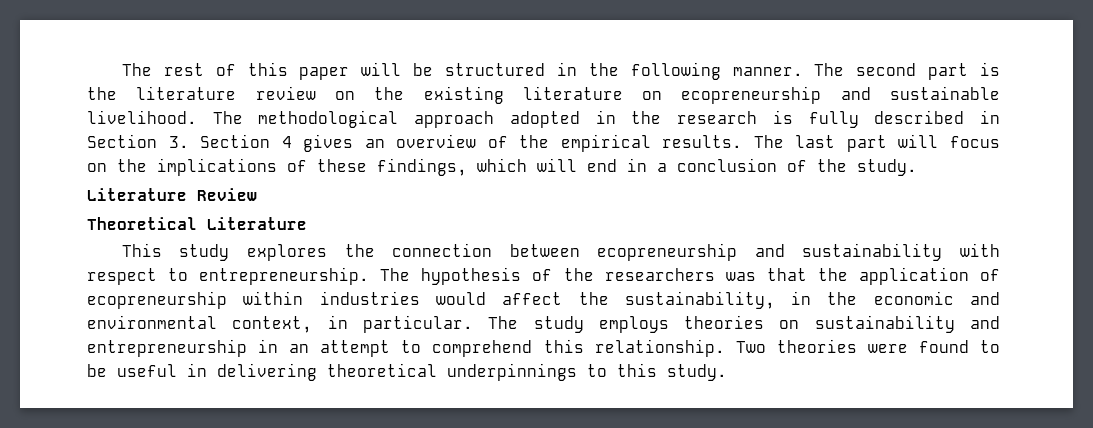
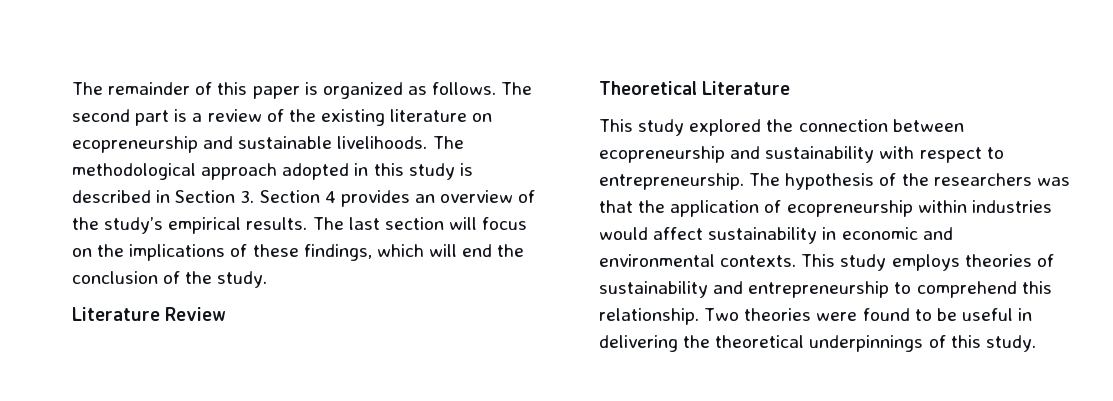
[121,63,204,76] The rest -> [72,82,191,95] The remainder
[361,62,1000,80] [87,86,355,100] will be structured in the following manner. The second part is the literature review on -> [304,82,533,99] [72,109,284,126] is organized as follows. The second part is a review of
[87,110,197,124] livelihood. -> [337,136,428,149] livelihoods.
[631,110,859,128] the research is fully -> [373,163,473,180] this study is
[303,134,354,152] gives -> [340,190,410,207] provides
(550, 141) none -> [104,217,164,234] study’s
[846,135,887,152] part -> [384,217,444,230] section
[627,158,667,172] in a -> [497,244,525,257] the
[247,244,328,261] explores -> [689,119,762,136] explored
[578,291,1000,309] [87,315,519,333] the sustainability, in the economic and environmental context, in particular. The -> [708,227,953,244] [599,254,836,267] sustainability in economic and environmental contexts. This
[779,320,800,329] on -> [1036,254,1054,267] of
[258,339,391,357] in an attempt -> (890, 289) none
(317, 372) none -> [683,335,711,348] the
[587,364,607,377] to -> [928,335,946,348] of

